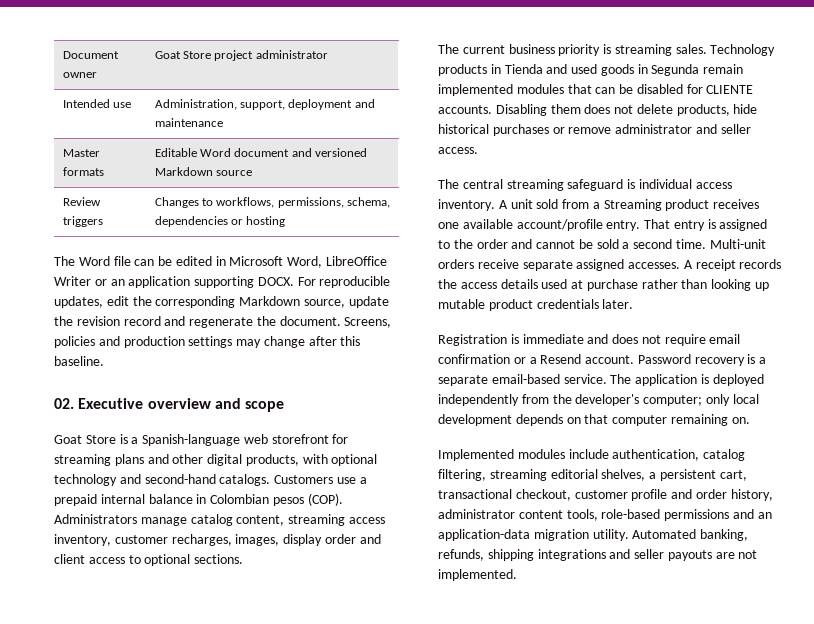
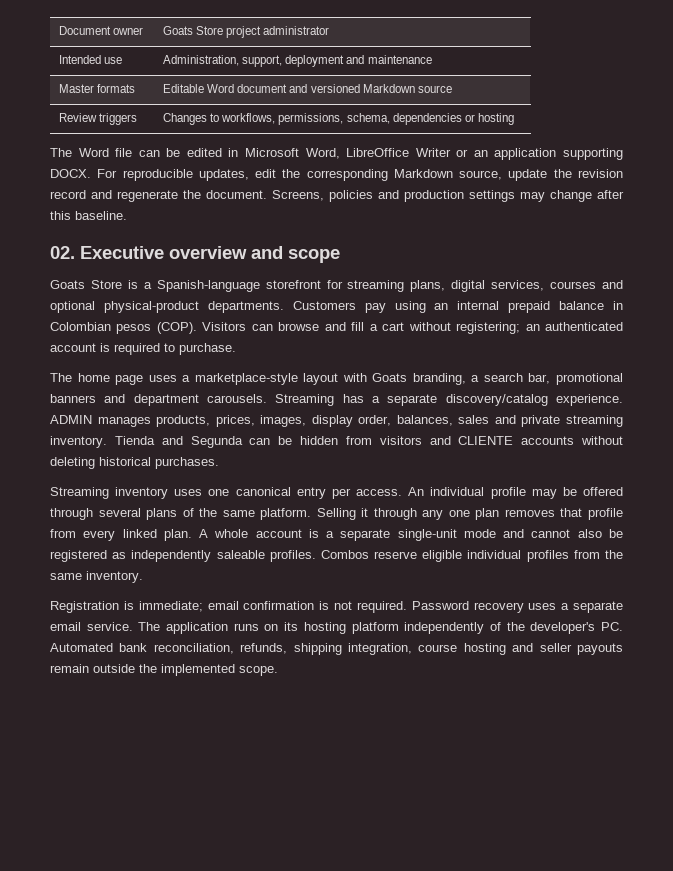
[154,51,181,59] Goat -> [163,26,194,35] Goats
[54,435,82,444] Goat -> [50,280,85,289] Goats
[243,434,268,444] web -> (260, 286) none
[114,454,378,466] [54,474,367,486] [54,494,145,506] plans and other digital products, with optional technology and second-hand catalogs. Customers use a prepaid internal -> [410,280,624,292] [50,301,551,313] plans, digital services, courses and optional physical-product departments. Customers pay using an internal prepaid
[54,514,385,526] [54,534,381,546] [54,554,244,566] [438,44,776,56] [438,64,744,76] [438,84,754,96] [438,104,758,116] [438,124,751,136] [438,147,478,154] [438,179,732,191] [438,199,760,211] [438,219,768,231] [438,239,766,249] [438,259,782,271] [438,279,770,291] [438,299,634,311] [438,334,741,346] [438,354,635,364] Administrators manage catalog content, streaming access inventory, customer recharges, images, display order and client access to optional sections. // The current business priority is streaming sales. Technology products in Tienda and used goods in Segunda remain implemented modules that can be disabled for CLIENTE accounts. Disabling them does not delete products, hide historical purchases or remove administrator and seller access. // The central streaming safeguard is individual access inventory. A unit sold from a Streaming product receives one available account/profile entry. That entry is assigned to the order and cannot be sold a second time. Multi-unit orders receive separate assigned accesses. A receipt records the access details used at purchase rather than looking up mutable product credentials later. // Registration is immediate and does not require email confirmation or a Resend account. -> [202,322,623,334] [50,343,236,355] [50,373,624,385] [50,394,623,406] [50,415,623,427] [50,436,623,448] [50,457,219,469] [50,487,623,499] [50,508,624,520] [50,529,623,541] [50,550,623,562] [50,571,143,583] [50,601,407,613] Visitors can browse and fill a cart without registering; an authenticated account is required to purchase. // The home page uses a marketplace-style layout with Goats branding, a search bar, promotional banners and department carousels. Streaming has a separate discovery/catalog experience. ADMIN manages products, prices, images, display order, balances, sales and private streaming inventory. Tienda and Segunda can be hidden from visitors and CLIENTE accounts without deleting historical purchases. // Streaming inventory uses one canonical entry per access. An individual profile may be offered through several plans of the same platform. Selling it through any one plan removes that profile from every linked plan. A whole account is a separate single-unit mode and cannot also be registered as independently saleable profiles. Combos reserve eligible individual profiles from the same inventory. // Registration is immediate; email confirmation is not required.
[747,354,767,364] [438,374,560,386] is a separate email-based -> [528,601,623,613] [50,622,81,631] uses a separate email
[700,374,764,386] [438,394,759,406] [438,414,750,426] [438,449,746,461] [438,469,747,481] [438,489,773,501] [438,509,772,521] [438,529,749,541] [438,549,758,561] [438,569,517,581] is deployed independently from the developer's computer; only local development depends on that computer remaining on. // Implemented modules include authentication, catalog filtering, streaming editorial shelves, a persistent cart, transactional checkout, customer profile and order history, administrator content tools, role-based permissions and an application-data migration utility. Automated banking, refunds, shipping integrations and seller payouts are not implemented. -> [233,622,623,634] [50,643,623,655] [50,664,278,676] runs on its hosting platform independently of the developer's PC. Automated bank reconciliation, refunds, shipping integration, course hosting and seller payouts remain outside the implemented scope.

